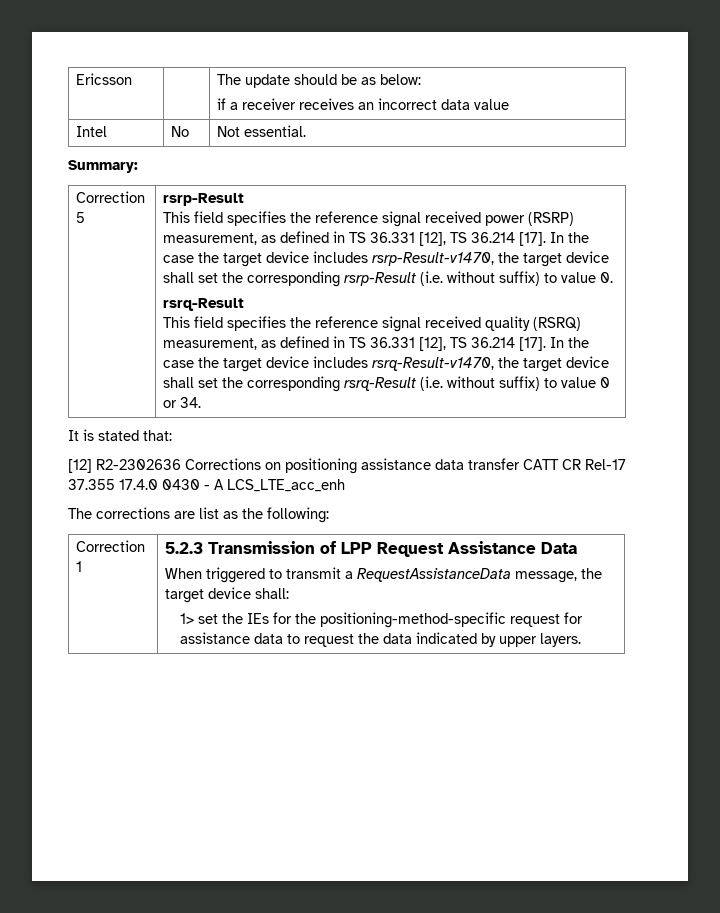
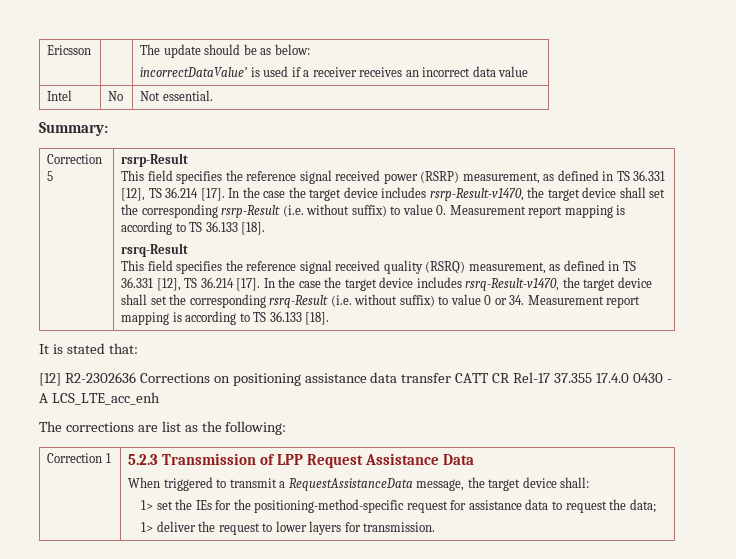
(421, 79) none -> [140,66,289,77] incorrectDataValue’ is used
(613, 277) none -> [449,205,626,218] [121,221,266,235] Measurement report mapping is according to TS 36.133 [18].
(201, 402) none -> [527,295,641,308] [121,311,330,325] Measurement report mapping is according to TS 36.133 [18].
[382,632,581,647] data indicated by upper layers. -> [629,499,656,513] [141,521,436,535] data; // 1> deliver the request to lower layers for transmission.

